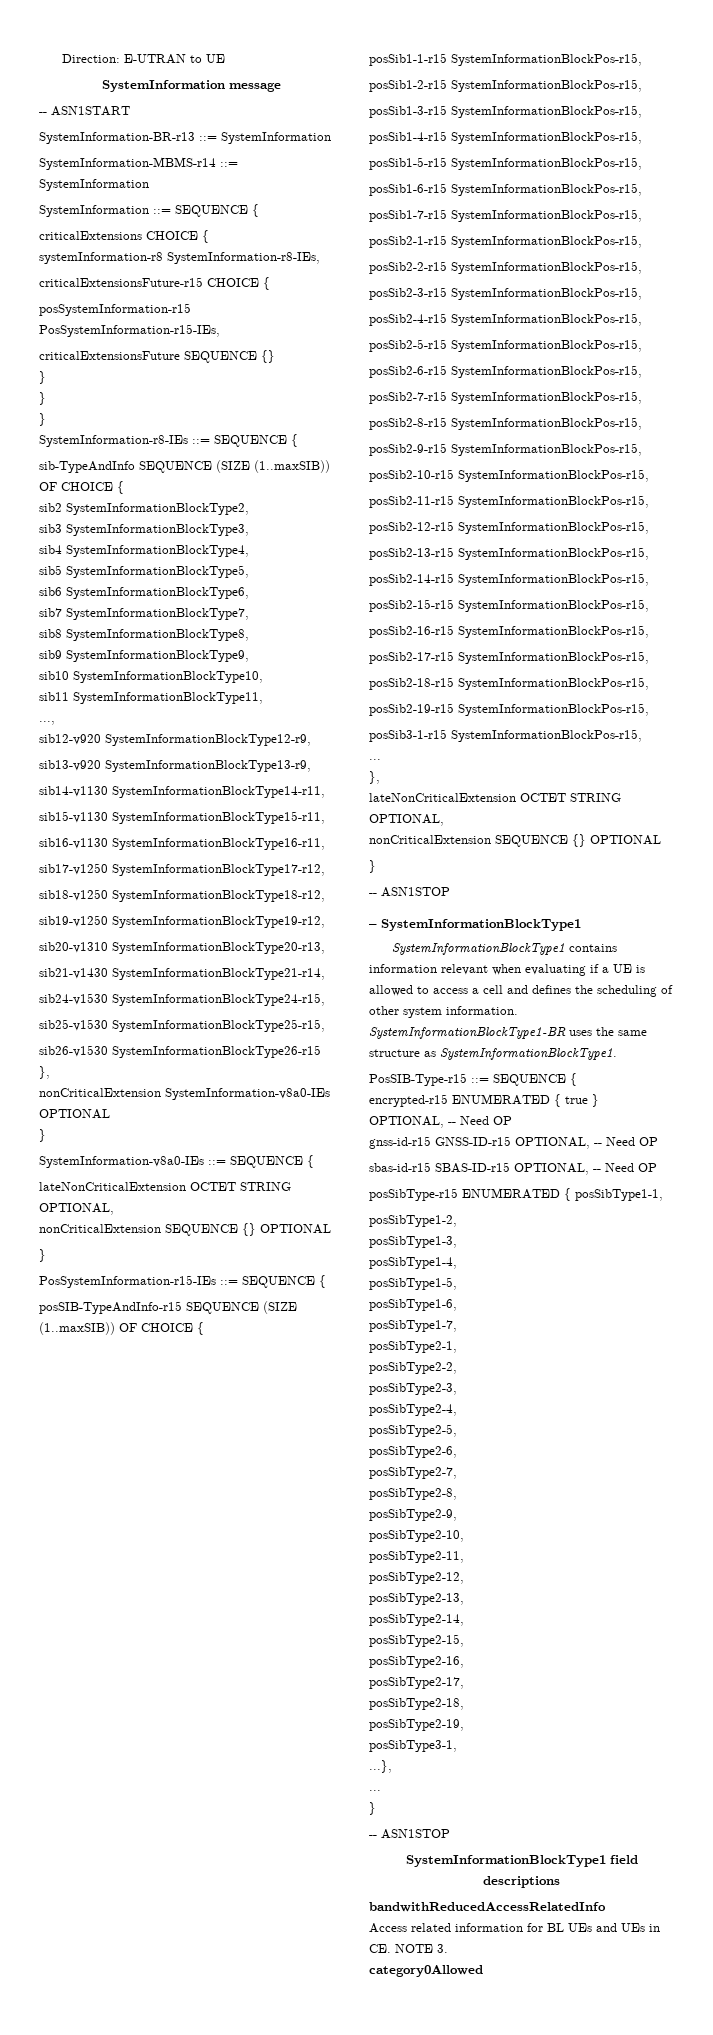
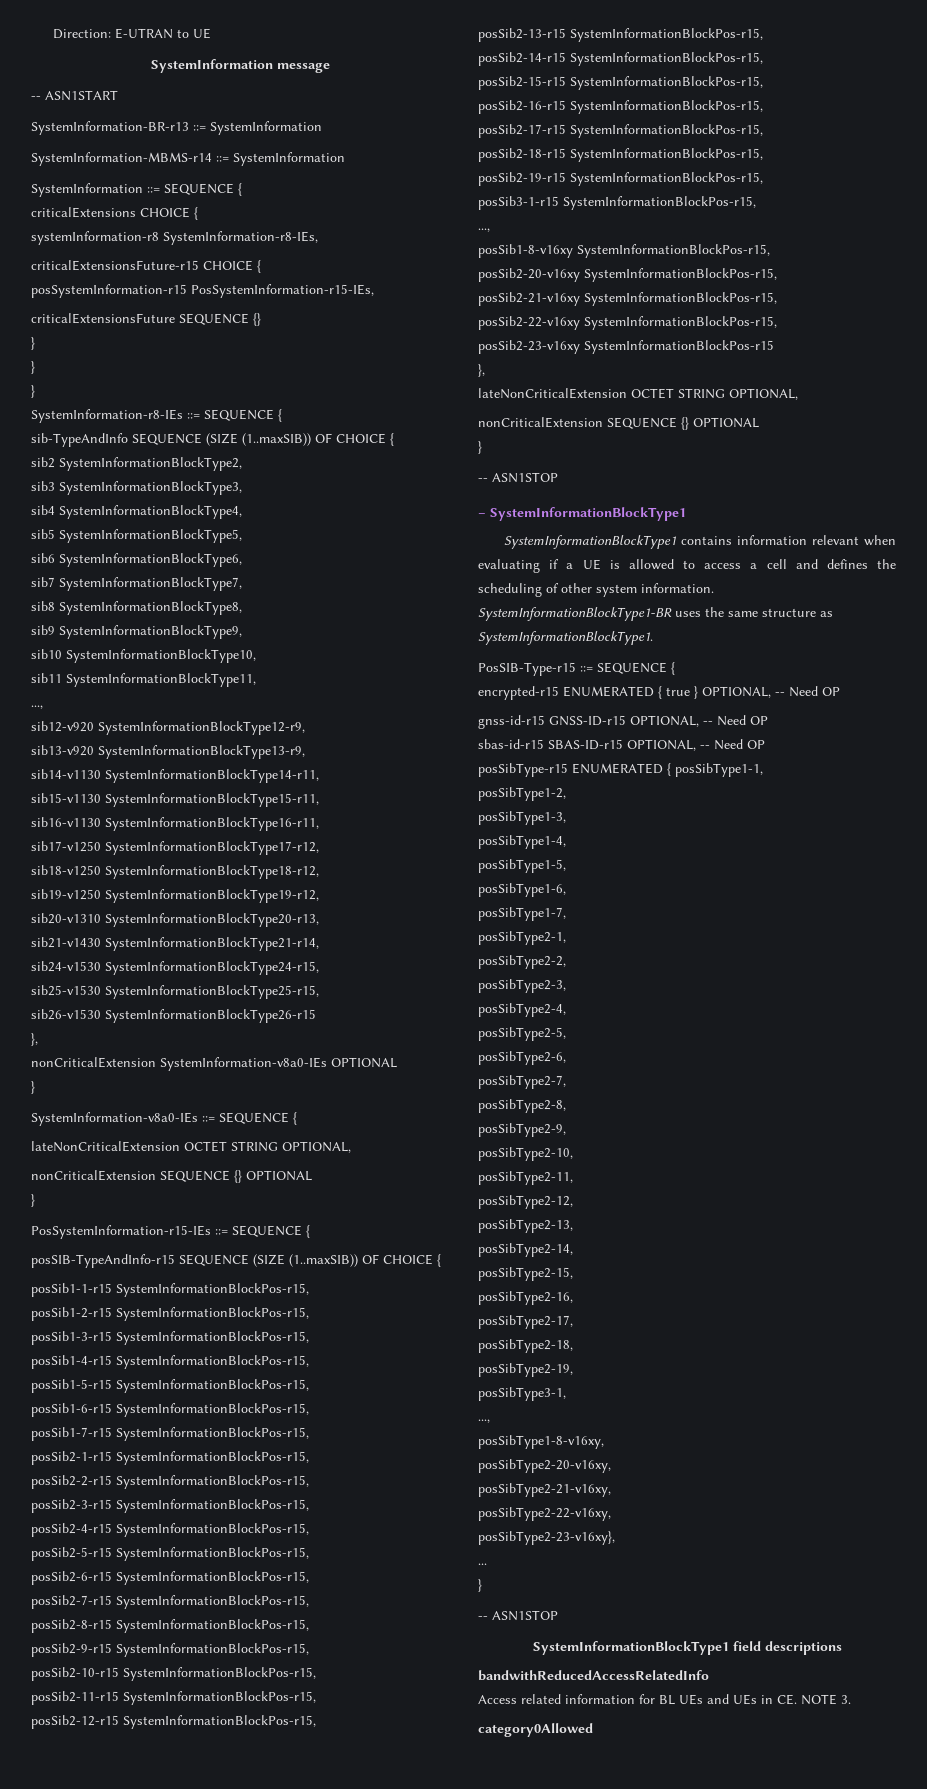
[369,759,381,760] ... -> [478,228,490,232] [478,244,770,258] [478,268,777,282] [478,292,777,306] [478,316,777,330] [478,340,774,354] ..., // posSib1-8-v16xy SystemInformationBlockPos-r15, // posSib2-20-v16xy SystemInformationBlockPos-r15, // posSib2-21-v16xy SystemInformationBlockPos-r15, // posSib2-22-v16xy SystemInformationBlockPos-r15, // posSib2-23-v16xy SystemInformationBlockPos-r15
[369,1760,392,1773] ...}, -> [478,1419,490,1423] [478,1435,604,1449] [478,1459,611,1473] [478,1483,611,1497] [478,1507,611,1521] [478,1531,615,1545] ..., // posSibType1-8-v16xy, // posSibType2-20-v16xy, // posSibType2-21-v16xy, // posSibType2-22-v16xy, // posSibType2-23-v16xy},

